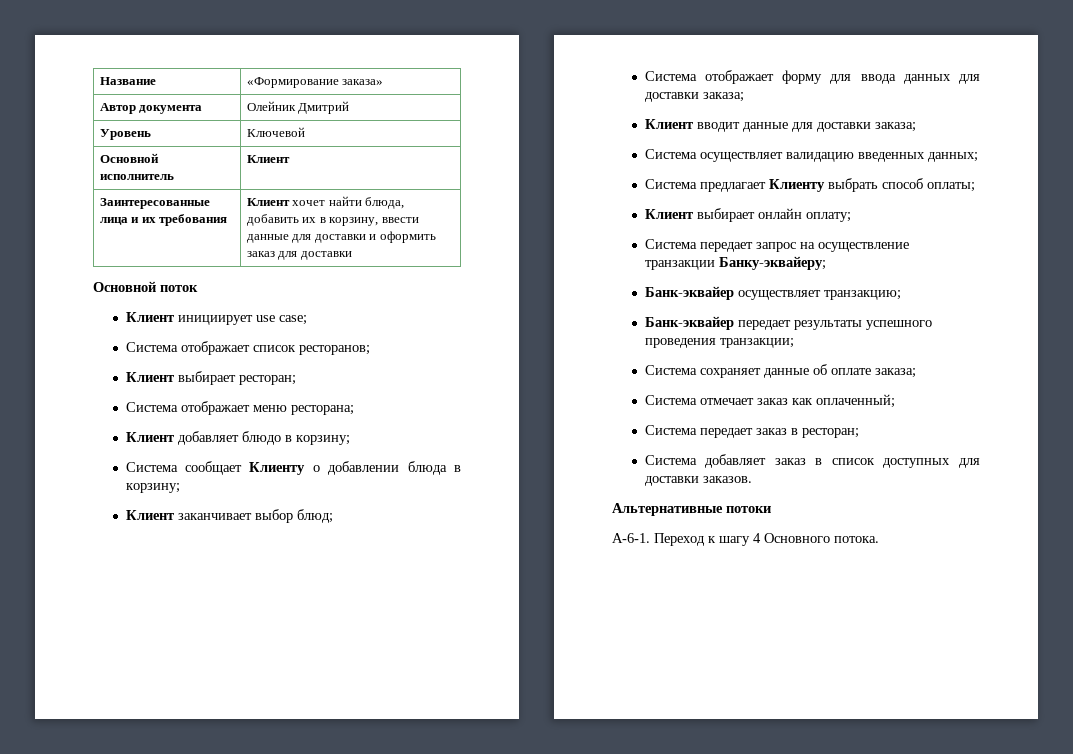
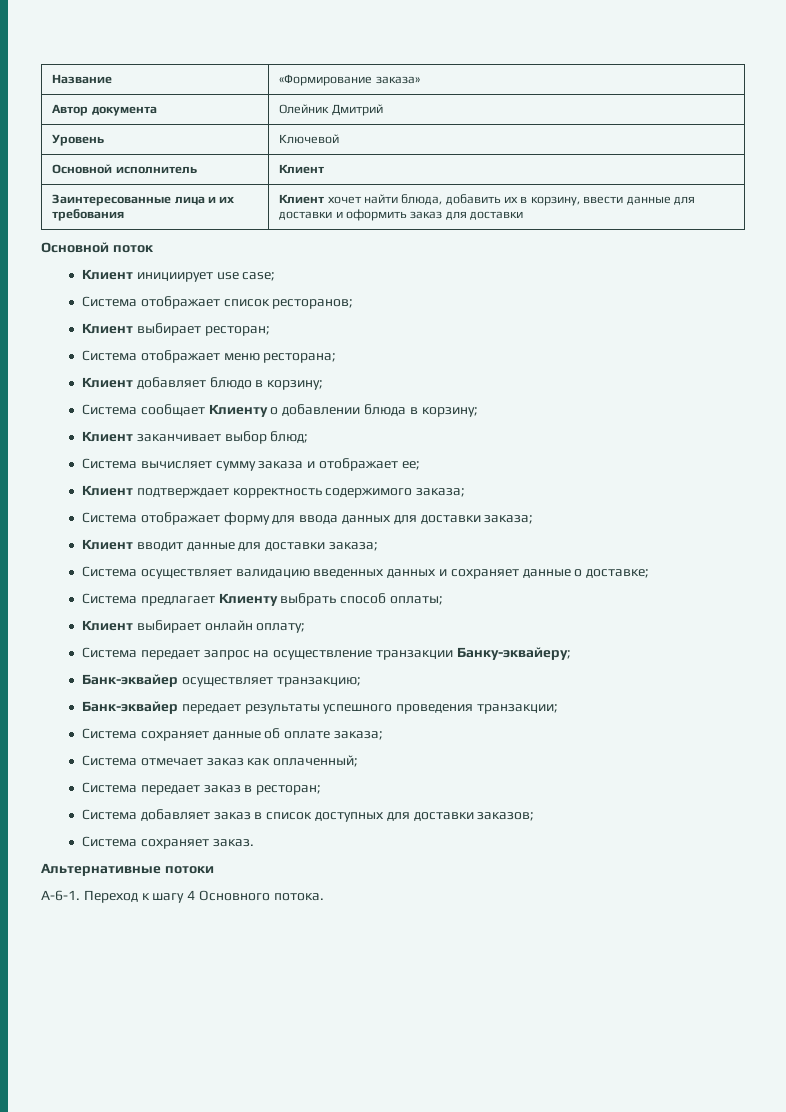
(333, 516) none -> [82,458,420,471] [82,485,466,498] // Система вычисляет сумму заказа и отображает ее; // Клиент подтверждает корректность содержимого заказа;
[927,152,978,162] данных; -> [387,569,650,579] данных и сохраняет данные о доставке;
[702,476,752,483] заказов. -> [477,812,535,821] [82,836,254,849] заказов; // Система сохраняет заказ.

